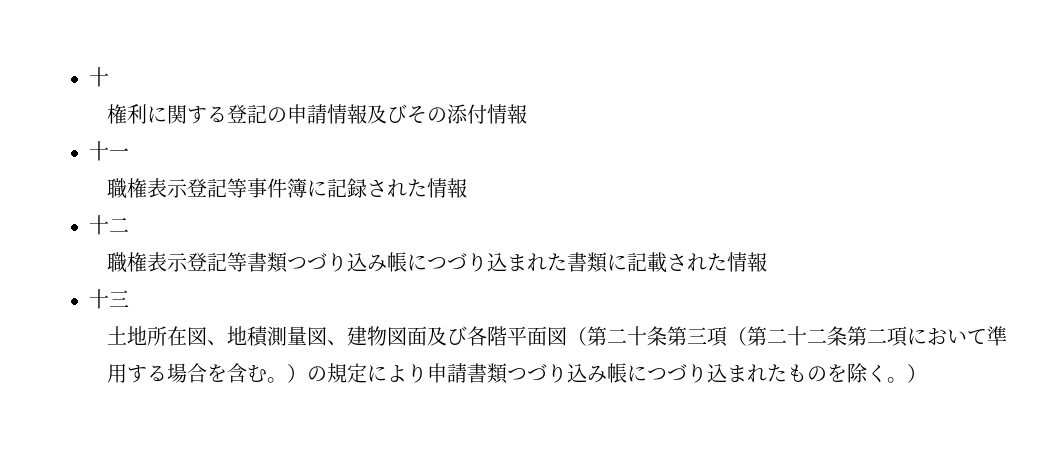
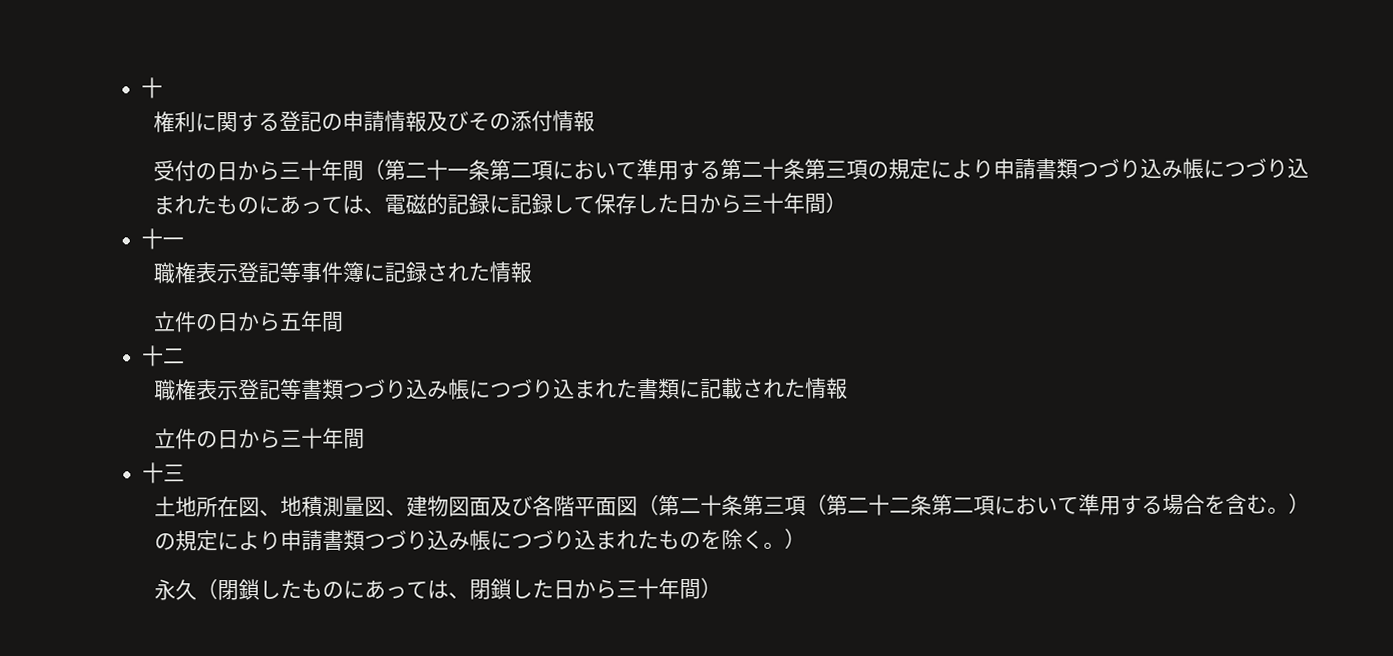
(527, 114) none -> [152,157,1309,182] [152,192,847,215] // 受付の日から三十年間（第二十一条第二項において準用する第二十条第三項の規定により申請書類つづり込み帳につづり込まれたものにあっては、電磁的記録に記録して保存した日から三十年間）
(467, 188) none -> [152,310,344,333] // 立件の日から五年間
(767, 262) none -> [153,427,365,450] // 立件の日から三十年間
(927, 373) none -> [153,577,722,601] // 永久（閉鎖したものにあっては、閉鎖した日から三十年間）

